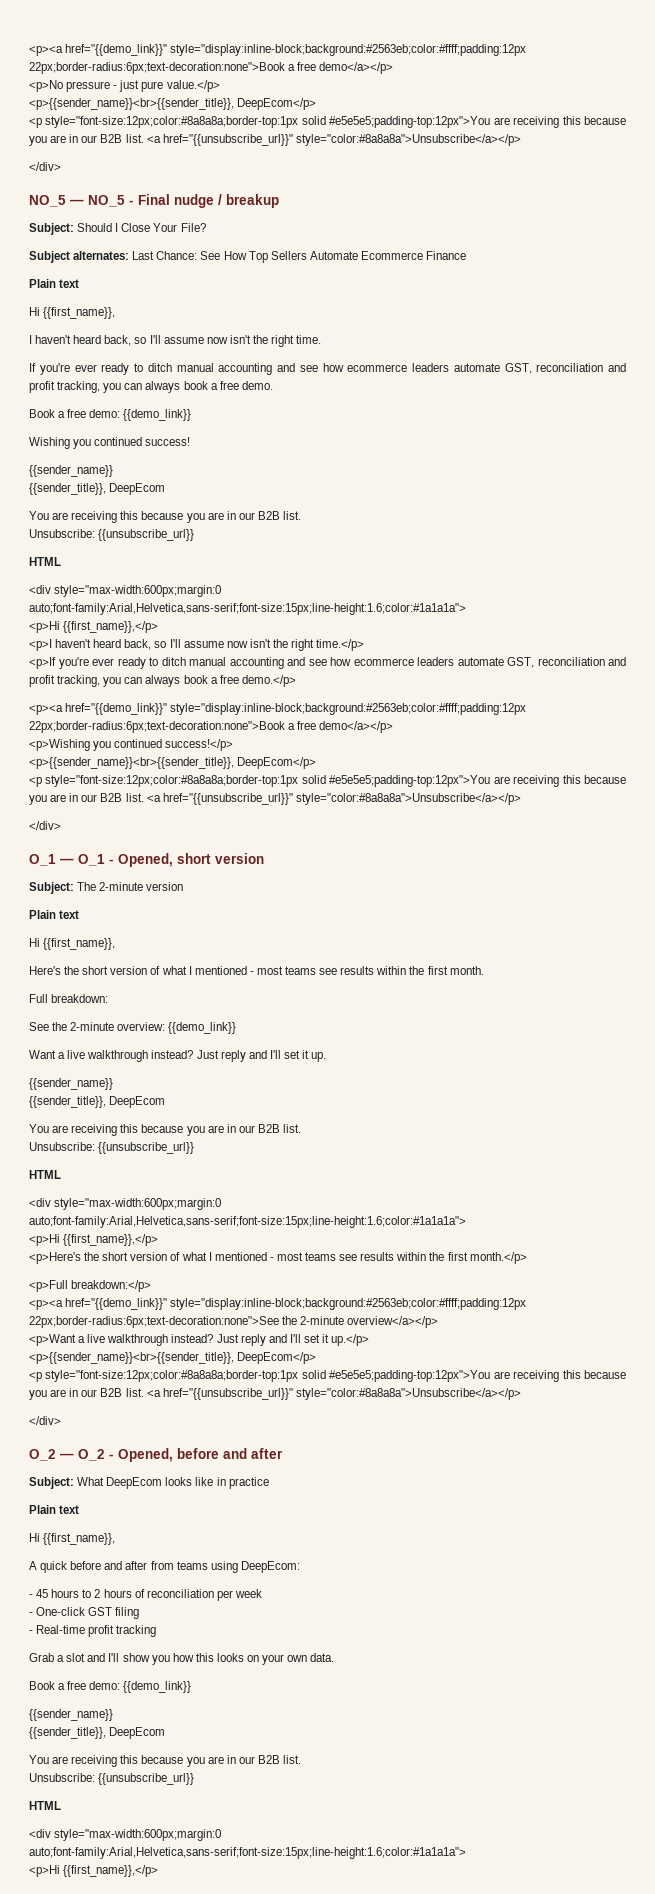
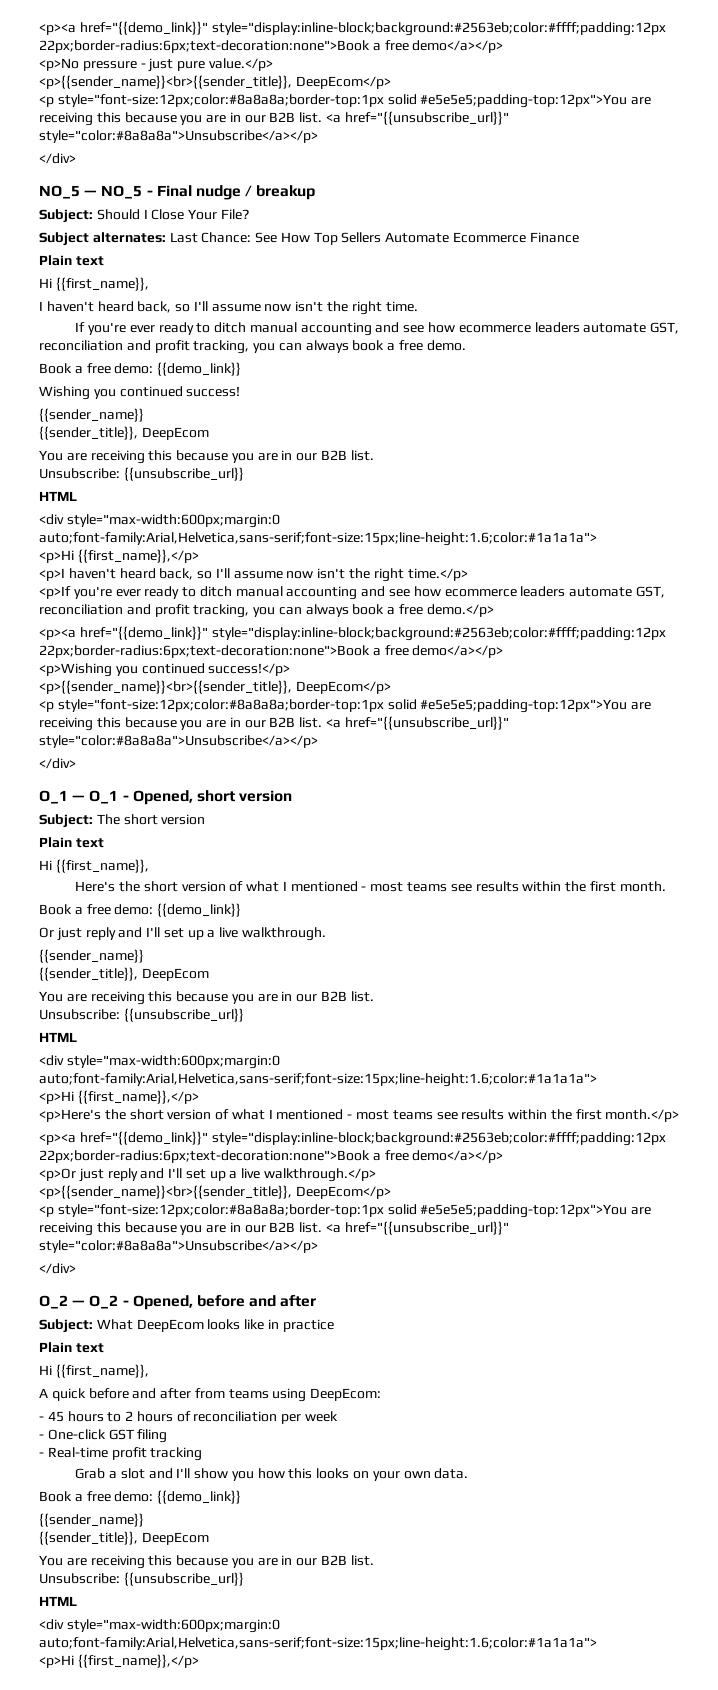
[99,882,144,891] 2-minute -> [123,814,158,825] short
[29,994,109,1003] [29,1022,237,1034] [29,1050,327,1062] Full breakdown: // See the 2-minute overview: {{demo_link}} // Want a live walkthrough instead? Just reply and I'll set it up. -> [39,903,242,917] [39,927,327,941] Book a free demo: {{demo_link}} // Or just reply and I'll set up a live walkthrough.
[29,1280,152,1292] [29,1298,527,1310] [29,1316,439,1328] [29,1334,370,1346] // <p>Full breakdown:</p> // <p><a href="{{demo_link}}" style="display:inline-block;background:#2563eb;color:#ffff;padding:12px 22px;border-radius:6px;text-decoration:none">See the 2-minute overview</a></p> // <p>Want a live walkthrough instead? Just reply and I'll set it up.</p> -> [39,1131,666,1146] [39,1150,504,1163] [39,1168,377,1182] // <p><a href="{{demo_link}}" style="display:inline-block;background:#2563eb;color:#ffff;padding:12px 22px;border-radius:6px;text-decoration:none">Book a free demo</a></p> // <p>Or just reply and I'll set up a live walkthrough.</p>

